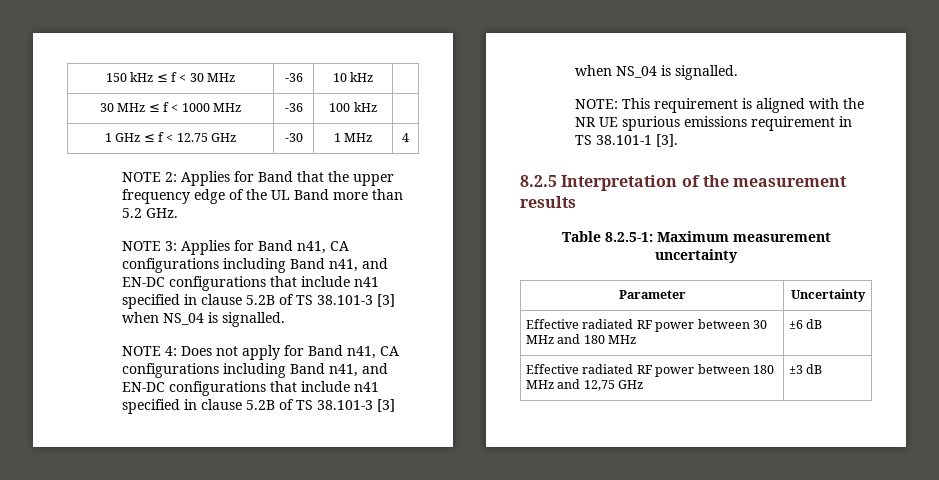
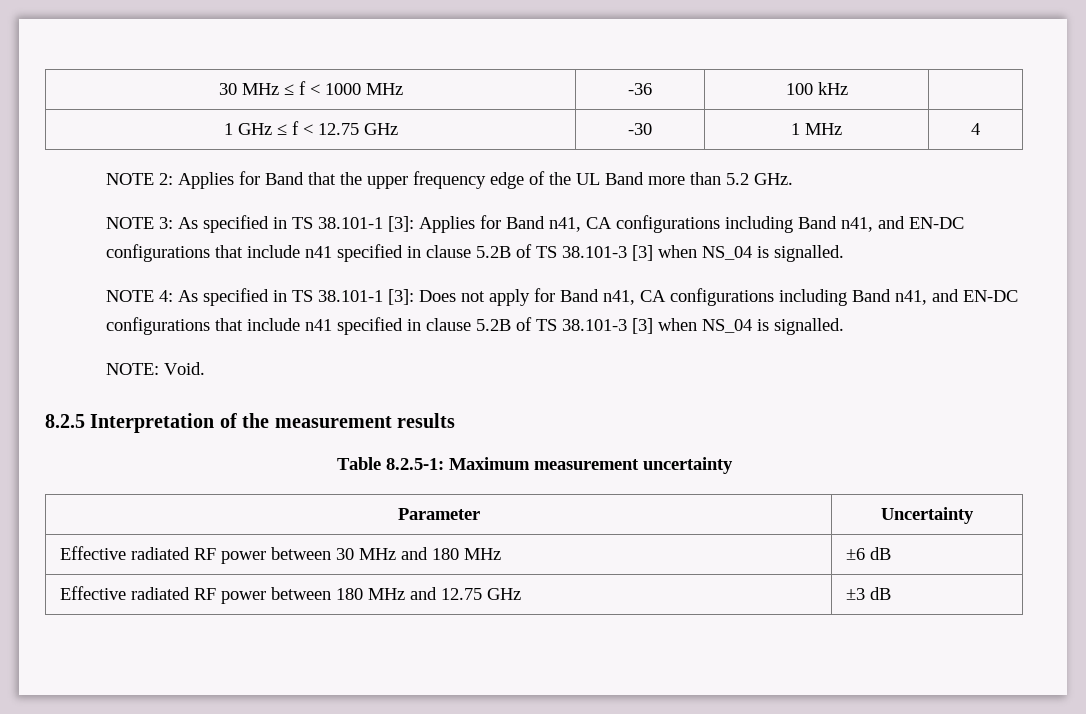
[105,72,236,82] [284,73,303,82] [332,72,374,82] 150 kHz ≤ f < 30 MHz | -36 | 10 kHz | // -> (218, 89) none
(178, 246) none -> [178,215,415,233] As specified in TS 38.101-1 [3]:
(178, 351) none -> [178,288,415,306] As specified in TS 38.101-1 [3]:
[622,98,865,113] [575,116,853,131] [575,134,679,147] This requirement is aligned with the NR UE spurious emissions requirement in TS 38.101-1 [3]. -> [164,362,206,375] Void.
[583,380,615,391] 12,75 -> [440,588,482,600] 12.75

